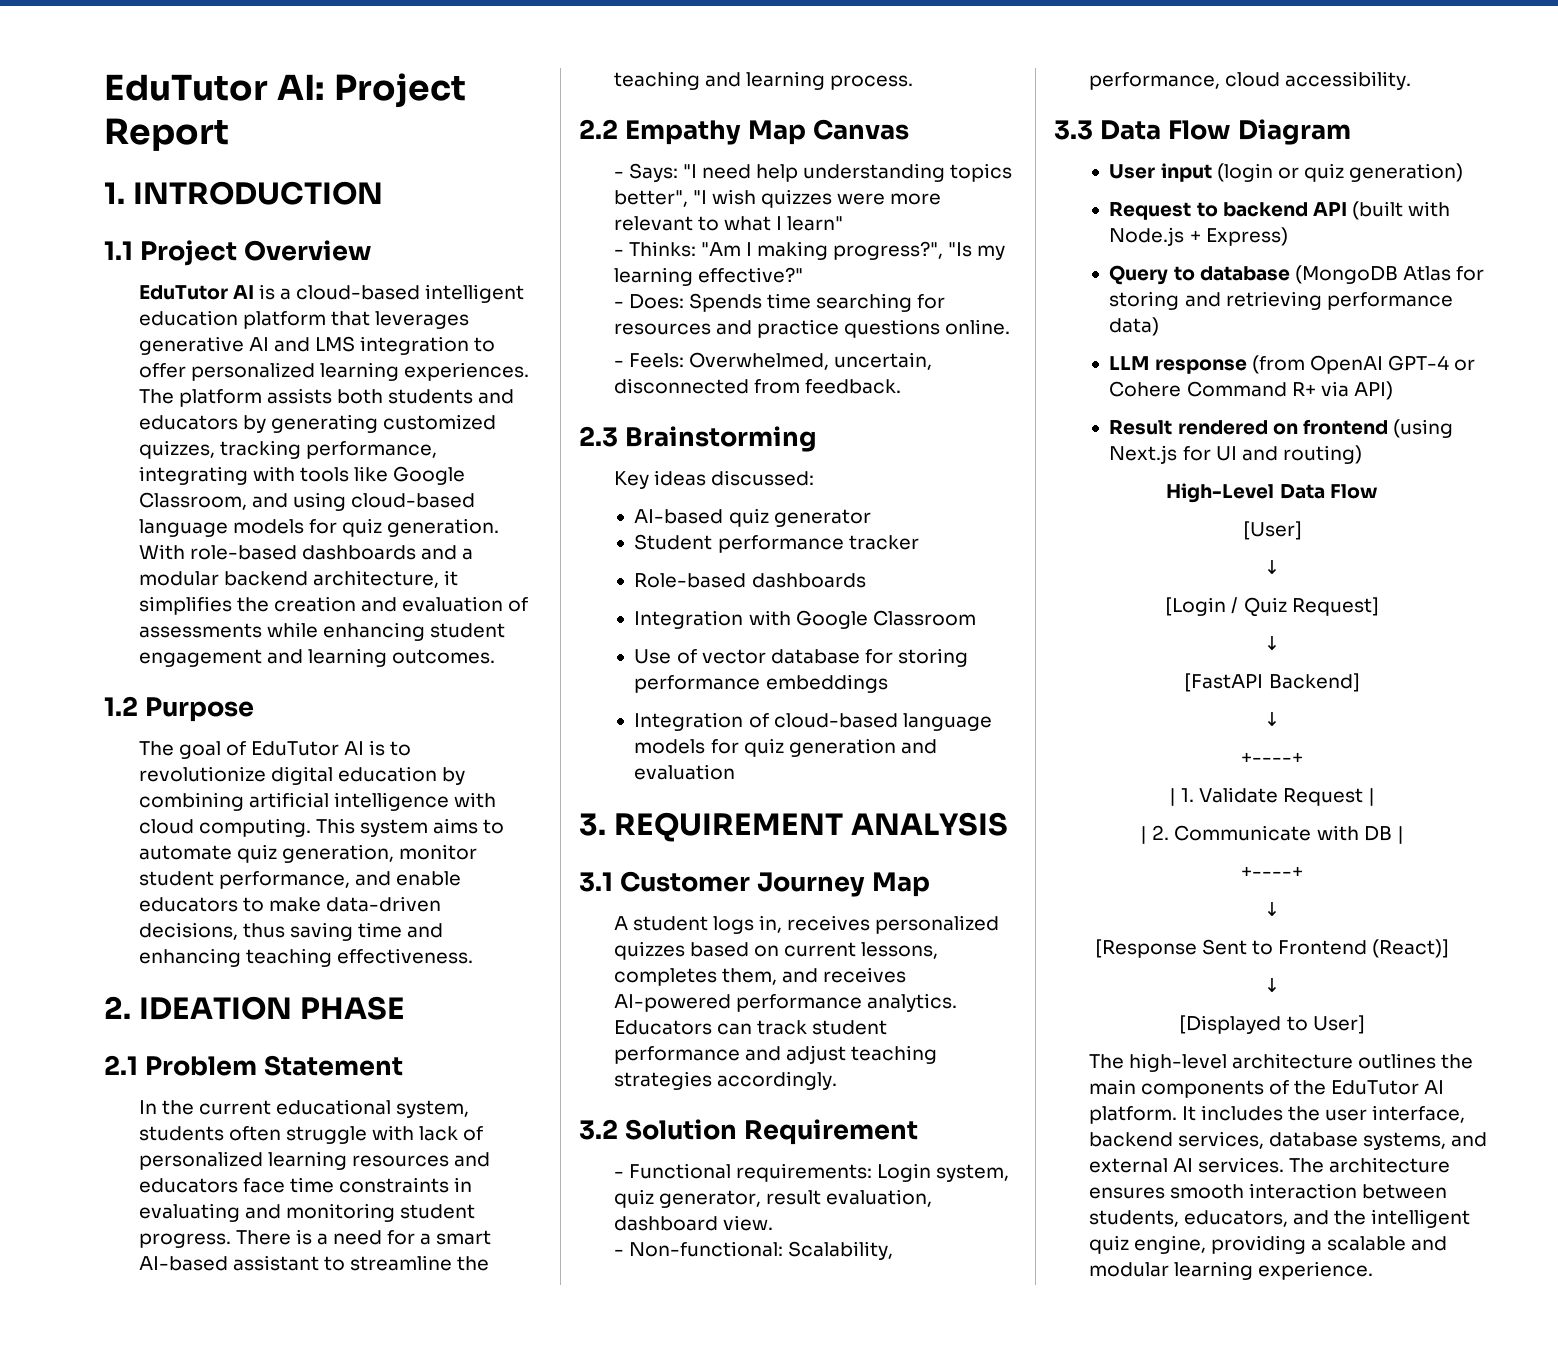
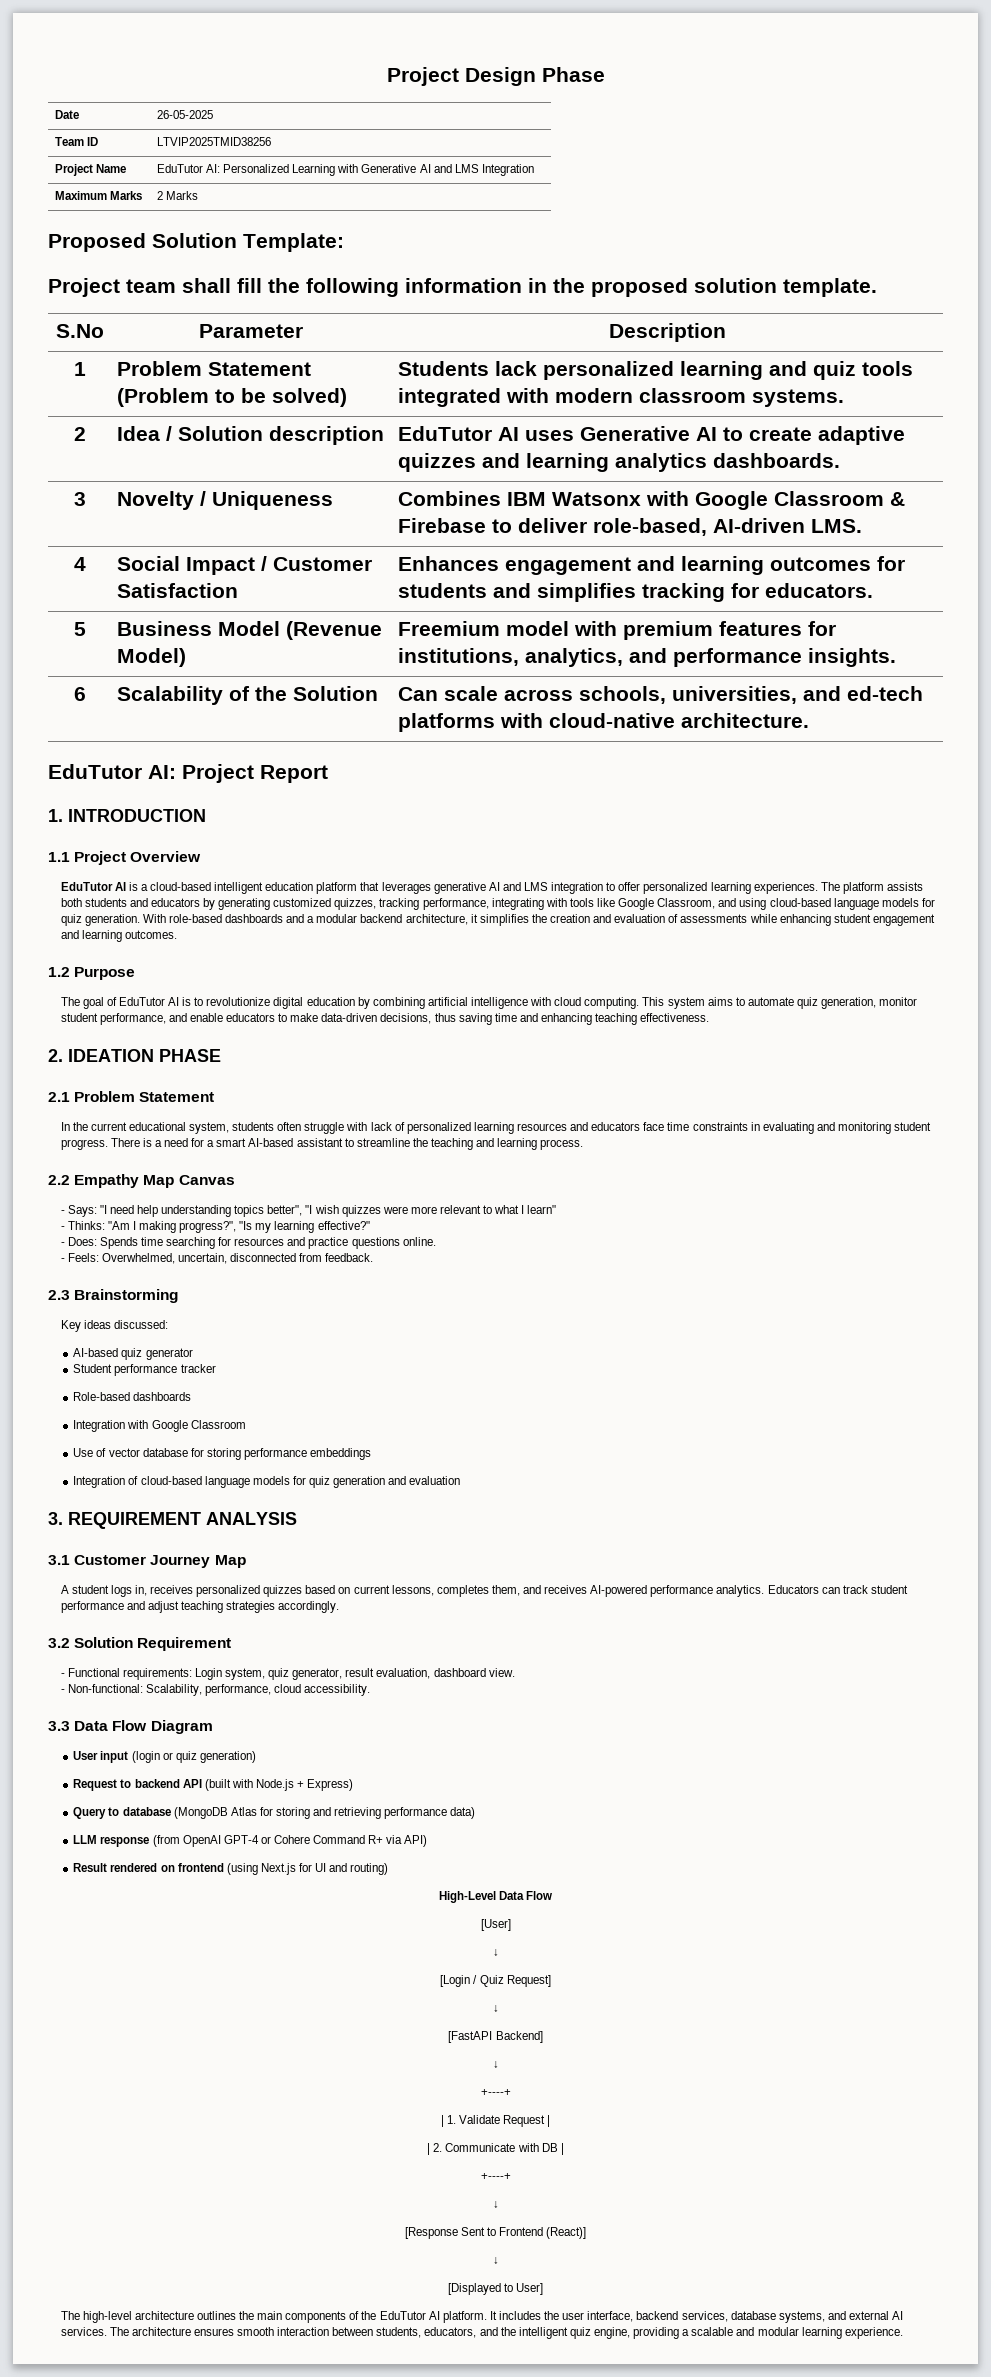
(104, 87) none -> [386,67,605,86] [54,110,79,119] [156,110,213,119] [54,137,98,146] [156,137,271,146] [54,164,126,176] [156,164,534,176] [54,191,142,200] [156,191,198,200] [48,233,344,252] [48,278,877,297] [55,324,104,338] [199,324,303,338] [608,323,726,342] [73,362,86,376] [116,361,311,376] [116,388,347,407] [397,361,913,380] [397,388,844,407] [73,427,86,441] [116,426,384,445] [397,426,905,445] [397,453,840,472] [73,492,86,506] [116,491,333,510] [397,491,905,510] [397,518,862,536] [73,557,86,571] [116,556,372,575] [116,583,238,598] [397,556,905,575] [397,583,873,602] [73,622,86,636] [116,621,382,640] [116,648,186,667] [397,621,836,640] [397,648,896,667] [73,687,86,701] [116,686,378,705] [397,686,923,704] [397,713,809,732] Project Design Phase // Date | 26-05-2025 // Team ID | LTVIP2025TMID38256 // Project Name | EduTutor AI: Personalized Learning with Generative AI and LMS Integration // Maximum Marks | 2 Marks // Proposed Solution Template: // Project team shall fill the following information in the proposed solution template. // S.No | Parameter | Description // 1 | Problem Statement (Problem to be solved) | Students lack personalized learning and quiz tools integrated with modern classroom systems. // 2 | Idea / Solution description | EduTutor AI uses Generative AI to create adaptive quizzes and learning analytics dashboards. // 3 | Novelty / Uniqueness | Combines IBM Watsonx with Google Classroom & Firebase to deliver role-based, AI-driven LMS. // 4 | Social Impact / Customer Satisfaction | Enhances engagement and learning outcomes for students and simplifies tracking for educators. // 5 | Business Model (Revenue Model) | Freemium model with premium features for institutions, analytics, and performance insights. // 6 | Scalability of the Solution | Can scale across schools, universities, and ed-tech platforms with cloud-native architecture. //

